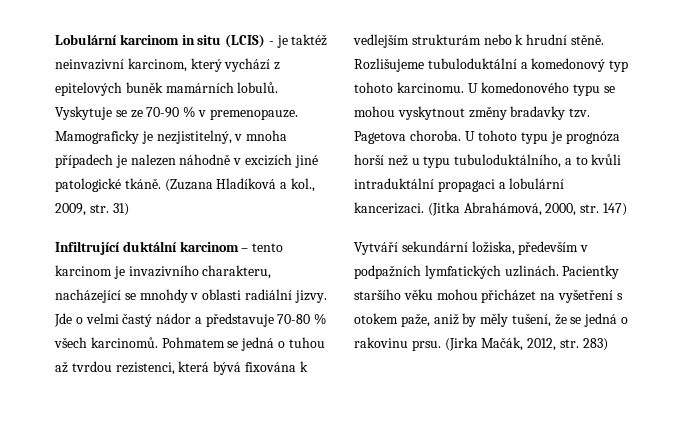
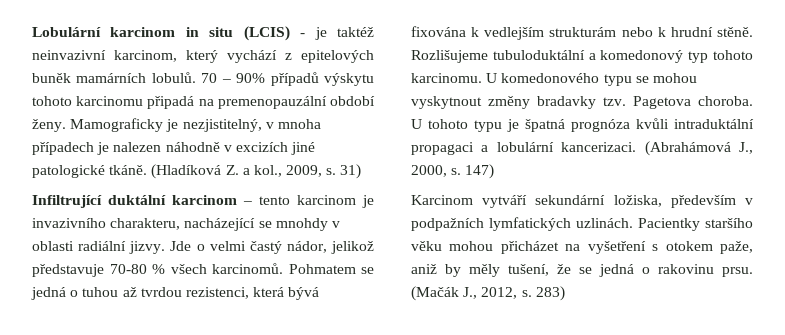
[55,106,298,120] Vyskytuje se ze 70-90 % v premenopauze. -> [201,72,374,86] [32,96,375,109] [32,119,66,132] 70 – 90% případů výskytu tohoto karcinomu připadá na premenopauzální období ženy.
[164,178,277,192] (Zuzana Hladíková -> [151,164,239,179] (Hladíková Z.
[89,204,109,213] str. -> [326,168,337,175] s.
[156,313,202,324] nádor a -> [286,241,374,254] nádor, jelikož
[565,131,620,144] [354,154,588,168] prognóza horší než u typu tubuloduktálního, a to -> [525,119,630,132] špatná prognóza
[427,202,600,216] (Jitka Abrahámová, 2000, str. -> [644,141,753,156] [411,165,462,177] (Abrahámová J., 2000, s.
[354,241,398,255] Vytváří -> [411,195,528,208] Karcinom vytváří
[444,337,579,351] (Jirka Mačák, 2012, str. -> [411,286,532,301] (Mačák J., 2012, s.

